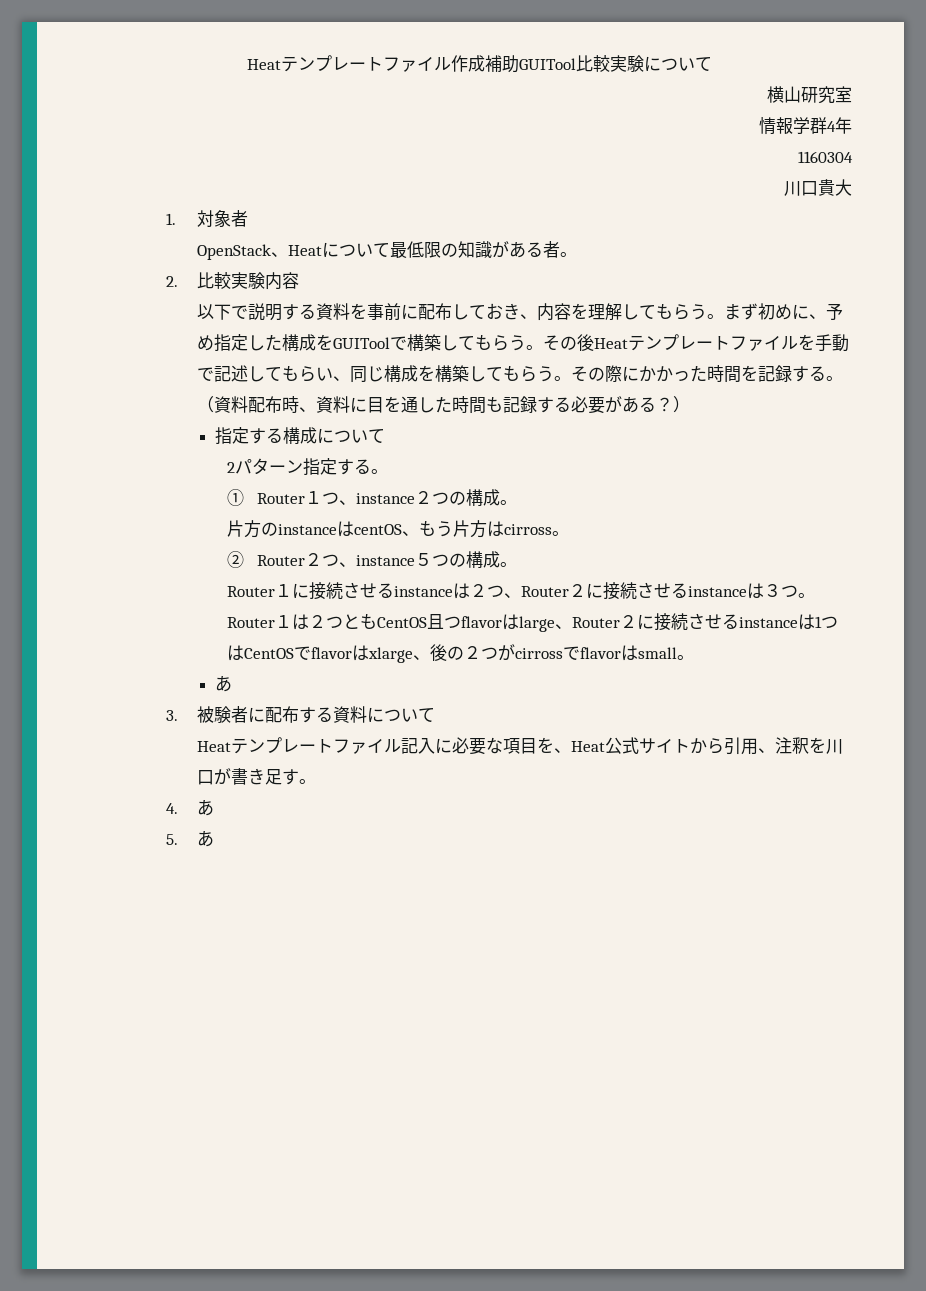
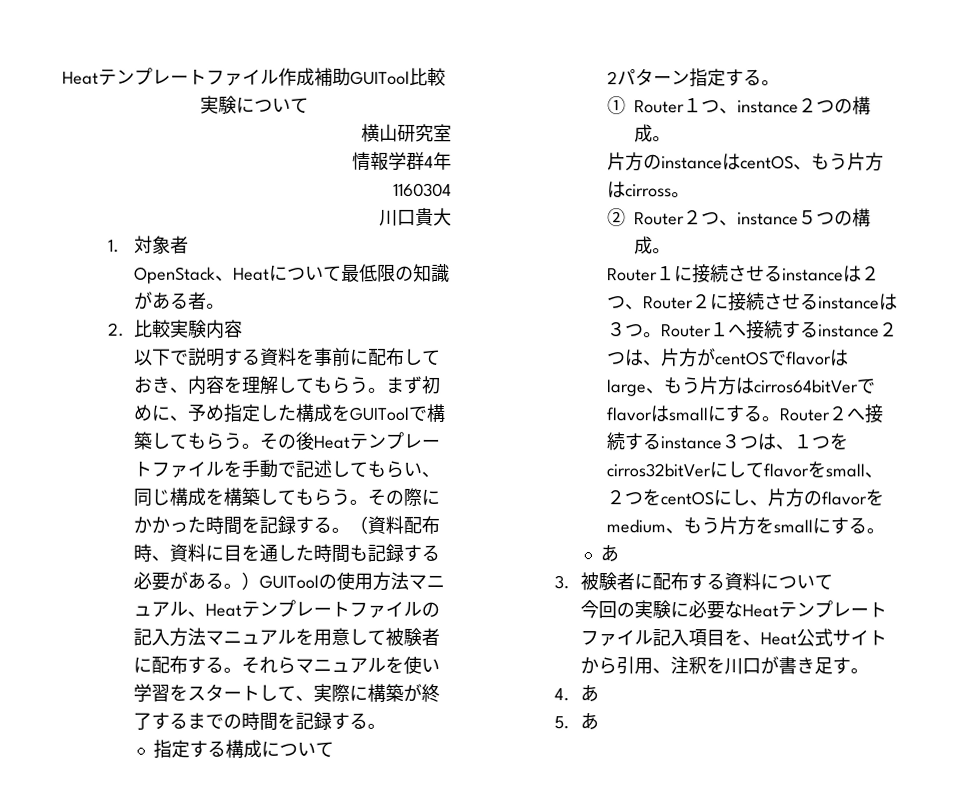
[655,397,673,412] ？ -> [222,583,242,589] 。
(690, 404) none -> [258,571,445,591] [132,599,440,618] [132,627,440,647] [132,655,440,674] [132,683,440,703] [132,711,386,731] GUIToolの使用方法マニュアル、Heatテンプレートファイルの記入方法マニュアルを用意して被験者に配布する。それらマニュアルを使い学習をスタートして、実際に構築が終了するまでの時間を記録する。
[291,613,838,632] [226,644,677,663] は２つともCentOS且つflavorはlarge、Router２に接続させるinstanceは1つはCentOSでflavorはxlarge、後の２つがcirrossでflavorはsmall -> [727,320,898,340] [606,348,849,368] [606,376,876,397] [605,404,883,424] [605,432,848,451] [605,461,883,479] [605,488,884,508] [605,516,867,536] へ接続するinstance２つは、片方がcentOSでflavorはlarge、もう片方はcirros64bitVerでflavorはsmallにする。Router２へ接続するinstance３つは、１つをcirros32bitVerにしてflavorをsmall、２つをcentOSにし、片方のflavorをmedium、もう片方をsmallにする
(435, 715) none -> [579,600,743,620] 今回の実験に必要な
[434,737,503,755] に必要な -> (689, 638) none

